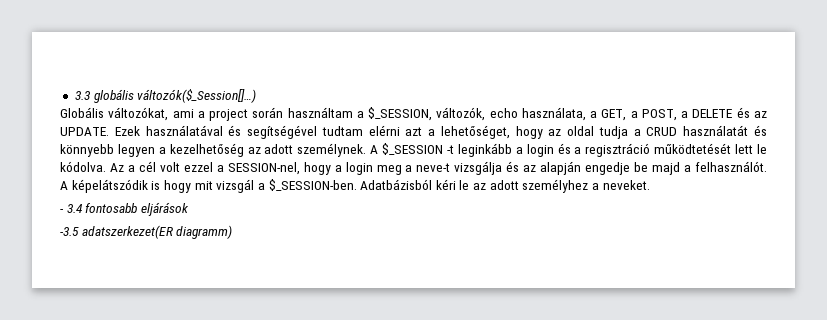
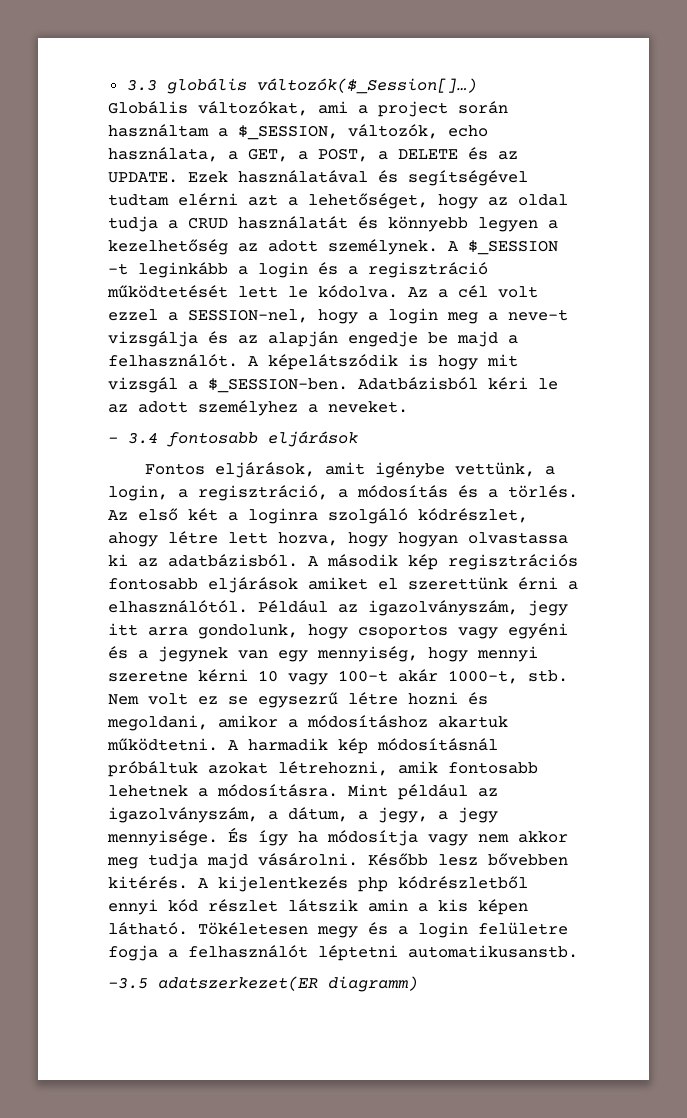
(189, 209) none -> [145,462,556,478] [108,485,578,501] [108,508,528,524] [108,531,568,547] [108,554,578,570] [108,577,578,593] [108,600,568,616] [108,623,568,639] [108,646,538,662] [108,669,568,685] [108,692,488,708] [107,715,508,731] [107,738,498,754] [108,761,538,777] [108,784,498,800] [108,807,498,823] [107,827,568,846] [107,853,568,869] [108,876,528,892] [108,899,528,915] [108,922,568,938] [108,945,578,961] // Fontos eljárások, amit igénybe vettünk, a login, a regisztráció, a módosítás és a törlés. Az első két a loginra szolgáló kódrészlet, ahogy létre lett hozva, hogy hogyan olvastassa ki az adatbázisból. A második kép regisztrációs fontosabb eljárások amiket el szerettünk érni a elhasználótól. Például az igazolványszám, jegy itt arra gondolunk, hogy csoportos vagy egyéni és a jegynek van egy mennyiség, hogy mennyi szeretne kérni 10 vagy 100-t akár 1000-t, stb. Nem volt ez se egysezrű létre hozni és megoldani, amikor a módosításhoz akartuk működtetni. A harmadik kép módosításnál próbáltuk azokat létrehozni, amik fontosabb lehetnek a módosításra. Mint például az igazolványszám, a dátum, a jegy, a jegy mennyisége. És így ha módosítja vagy nem akkor meg tudja majd vásárolni. Később lesz bővebben kitérés. A kijelentkezés php kódrészletből ennyi kód részlet látszik amin a kis képen látható. Tökéletesen megy és a login felületre fogja a felhasználót léptetni automatikusanstb.

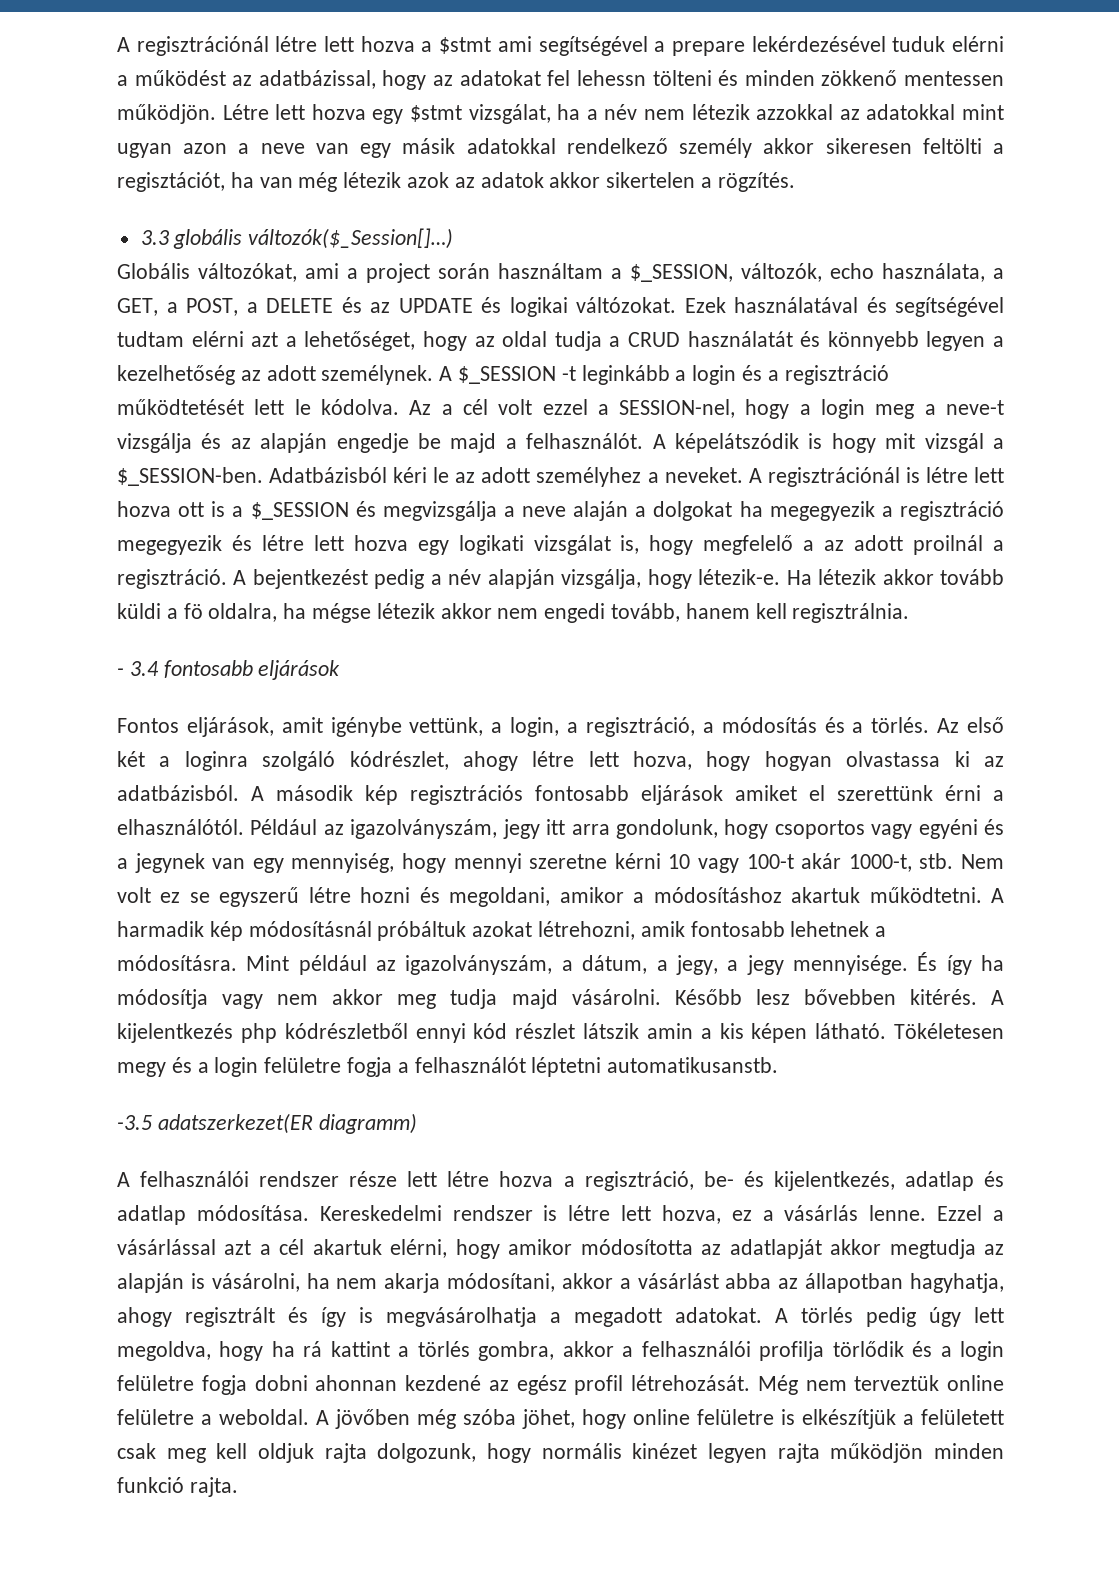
(126, 85) none -> [117,36,1005,56] [117,70,1005,90] [117,104,1005,124] [117,138,1005,158] [117,172,795,192] A regisztrációnál létre lett hozva a $stmt ami segítségével a prepare lekérdezésével tuduk elérni a működést az adatbázissal, hogy az adatokat fel lehessn tölteni és minden zökkenő mentessen működjön. Létre lett hozva egy $stmt vizsgálat, ha a név nem létezik azzokkal az adatokkal mint ugyan azon a neve van egy másik adatokkal rendelkező személy akkor sikeresen feltölti a regisztációt, ha van még létezik azok az adatok akkor sikertelen a rögzítés. //
[108,172,178,183] UPDATE. -> [398,297,676,317] UPDATE és logikai váltózokat.
(408, 407) none -> [748,467,1005,487] [117,501,1004,521] [117,535,1004,555] [117,569,1004,589] [117,603,910,623] A regisztrációnál is létre lett hozva ott is a $_SESSION és megvizsgálja a neve alaján a dolgokat ha megegyezik a regisztráció megegyezik és létre lett hozva egy logikati vizsgálat is, hogy megfelelő a az adott proilnál a regisztráció. A bejentkezést pedig a név alapján vizsgálja, hogy létezik-e. Ha létezik akkor tovább küldi a fö oldalra, ha mégse létezik akkor nem engedi tovább, hanem kell regisztrálnia.
[258,692,338,708] egysezrű -> [219,887,300,907] egyszerű
(418, 984) none -> [117,1171,1005,1191] [117,1205,1004,1225] [117,1239,1004,1259] [117,1273,1004,1293] [117,1307,1004,1327] [117,1341,1004,1361] [117,1375,1004,1395] [117,1409,1004,1429] [117,1443,1004,1463] [117,1477,238,1497] // A felhasználói rendszer része lett létre hozva a regisztráció, be- és kijelentkezés, adatlap és adatlap módosítása. Kereskedelmi rendszer is létre lett hozva, ez a vásárlás lenne. Ezzel a vásárlással azt a cél akartuk elérni, hogy amikor módosította az adatlapját akkor megtudja az alapján is vásárolni, ha nem akarja módosítani, akkor a vásárlást abba az állapotban hagyhatja, ahogy regisztrált és így is megvásárolhatja a megadott adatokat. A törlés pedig úgy lett megoldva, hogy ha rá kattint a törlés gombra, akkor a felhasználói profilja törlődik és a login felületre fogja dobni ahonnan kezdené az egész profil létrehozását. Még nem terveztük online felületre a weboldal. A jövőben még szóba jöhet, hogy online felületre is elkészítjük a felületett csak meg kell oldjuk rajta dolgozunk, hogy normális kinézet legyen rajta működjön minden funkció rajta.

